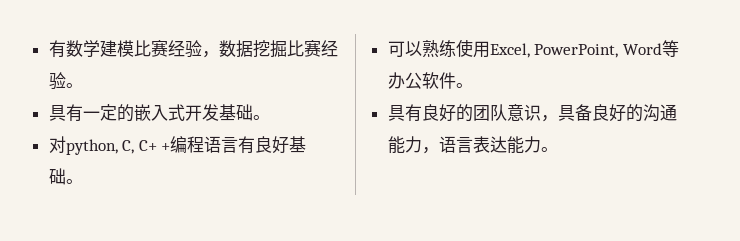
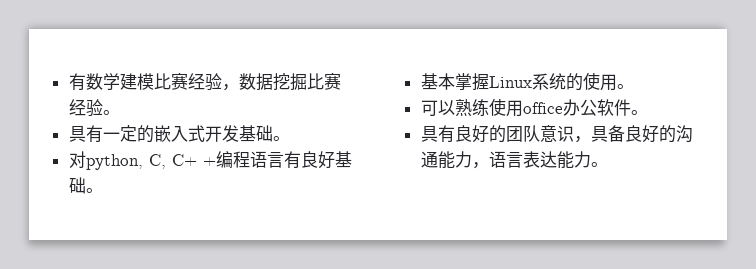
(83, 181) none -> [420,72,634,91] // 基本掌握Linux系统的使用。
[489,40,679,58] Excel, PowerPoint, Word等 -> [522,102,563,114] office

